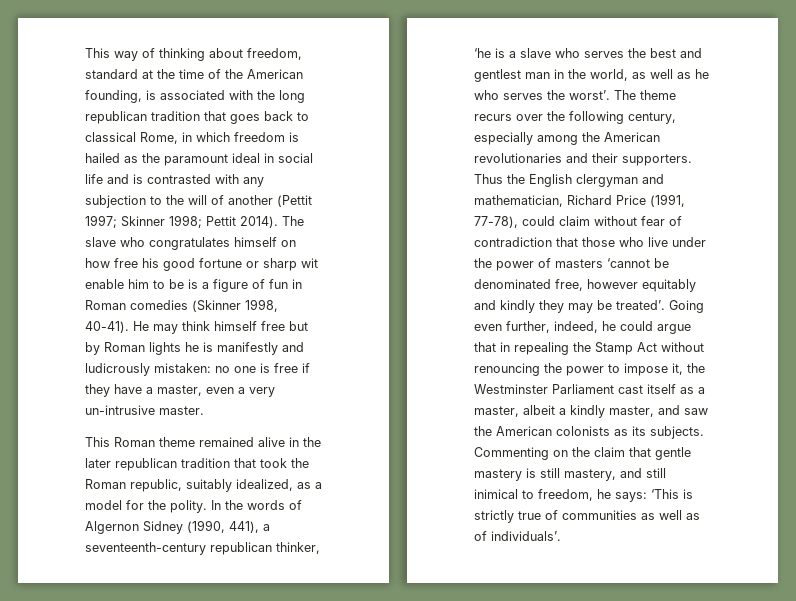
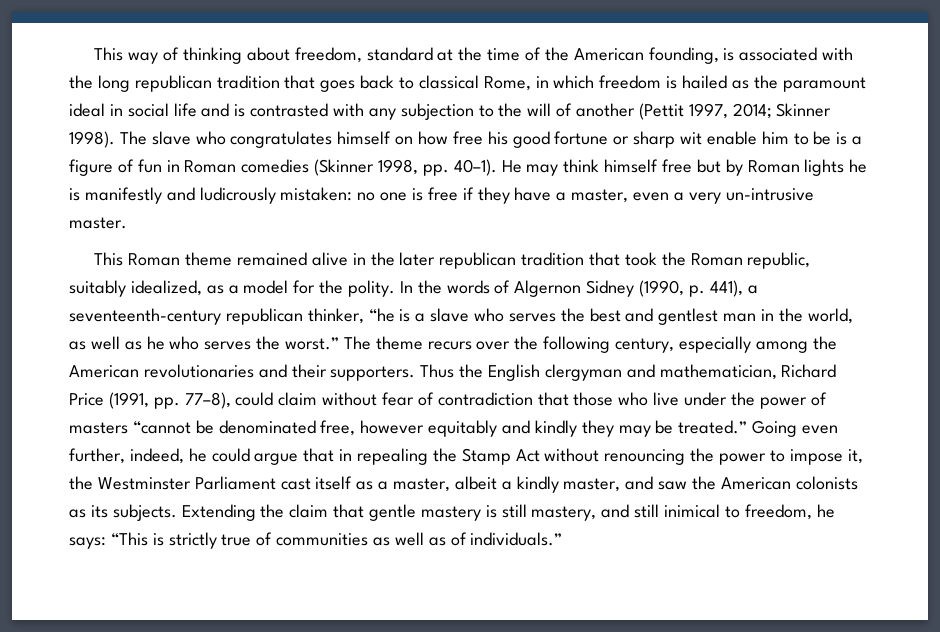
[85,215,278,228] 1997; Skinner 1998; Pettit 2014). -> [688,103,832,119] [69,131,115,148] 1997, 2014; Skinner 1998).
[85,321,129,333] 40-41). -> [422,159,497,176] pp. 40–1).
(225, 526) none -> [688,285,705,297] p.
[474,48,491,58] ‘he -> [368,308,395,322] “he
[569,90,610,100] worst’. -> [285,337,340,350] worst.”
[474,216,518,228] 77-78), -> [153,392,231,409] pp. 77–8),
[607,258,650,268] ‘cannot -> [132,421,191,434] “cannot
[616,300,665,310] treated’. -> [678,420,748,434] treated.”
[474,447,568,460] Commenting on -> [181,504,256,521] Extending
[651,489,679,499] ‘This -> [110,532,148,546] “This
[491,531,561,541] individuals’. -> [470,532,563,546] individuals.”

